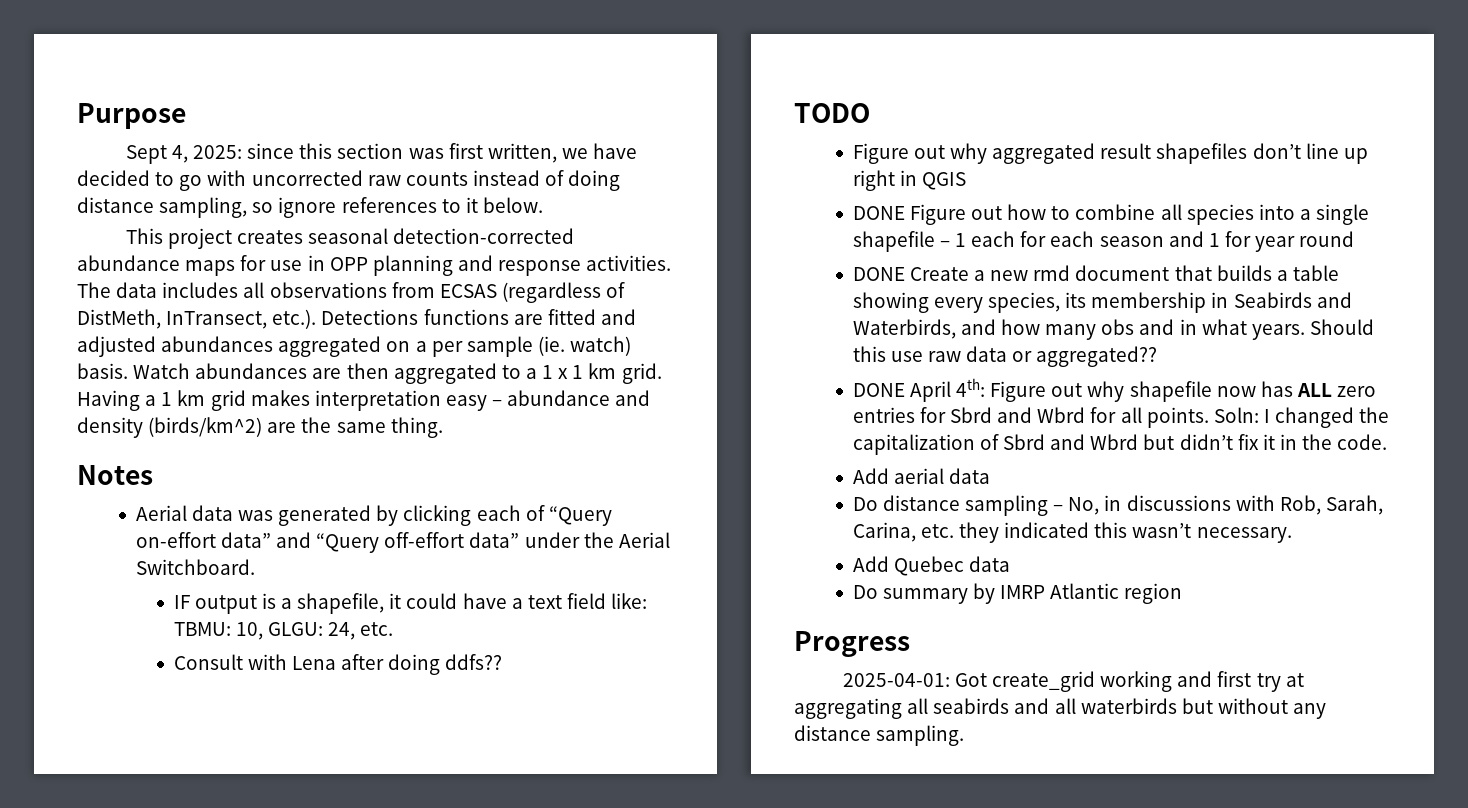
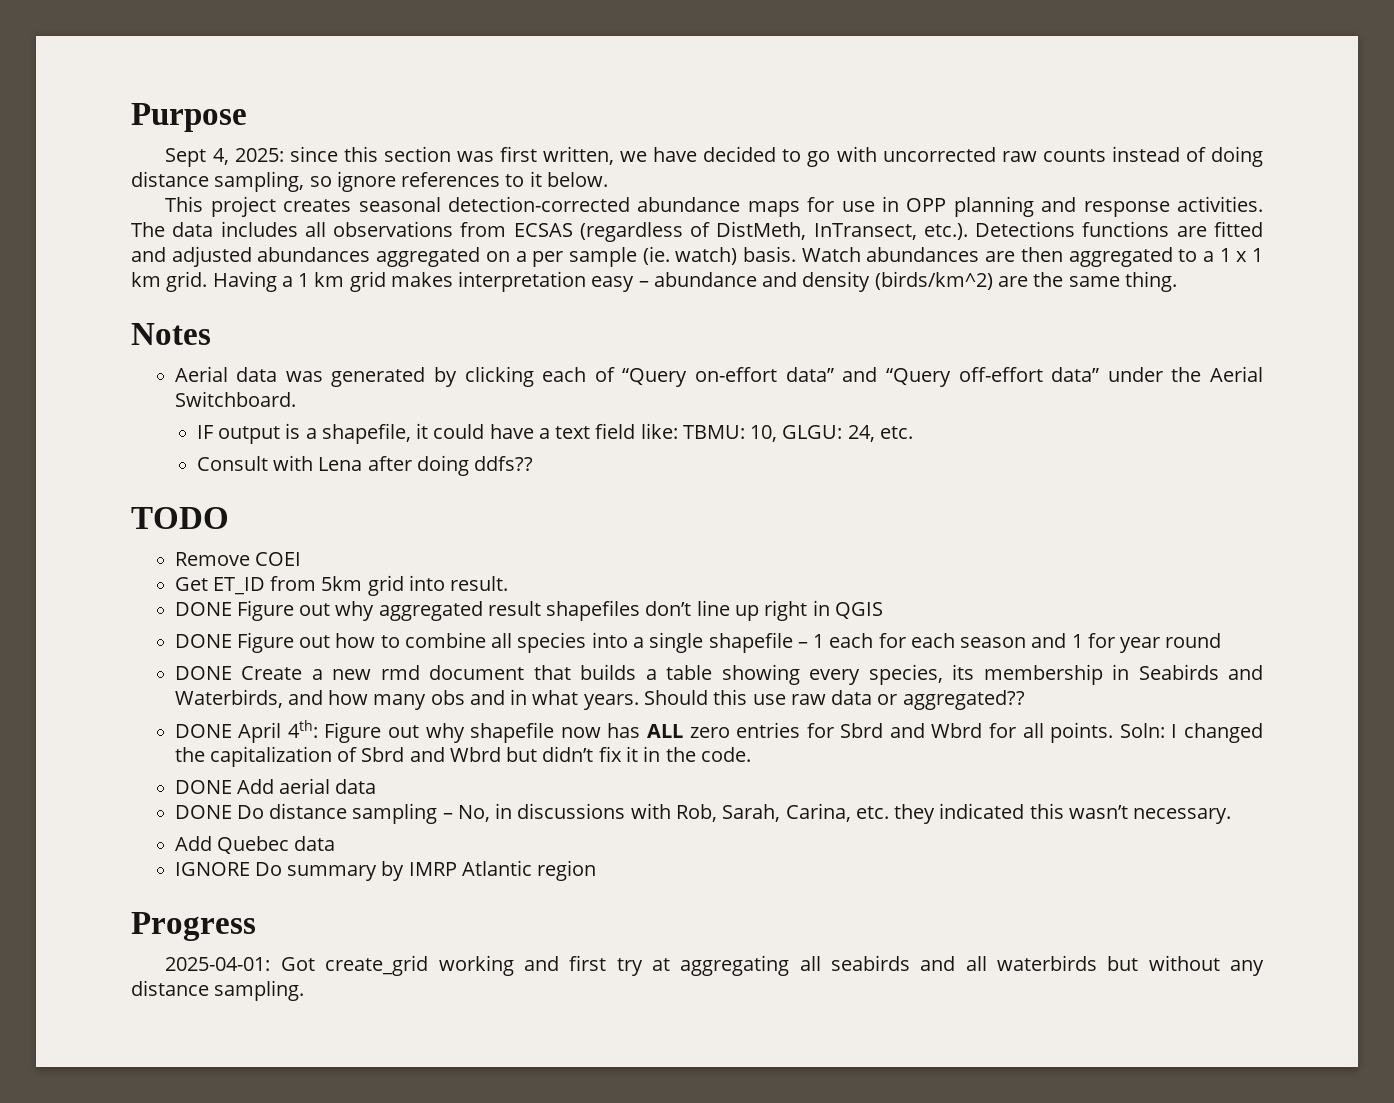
(870, 113) none -> [174,552,301,566] [174,575,509,596] [174,602,232,616] Remove COEI // Get ET_ID from 5km grid into result. // DONE
(1388, 442) none -> [174,780,232,794] DONE
(991, 476) none -> [174,805,232,819] DONE
(1011, 564) none -> [174,862,250,876] IGNORE

